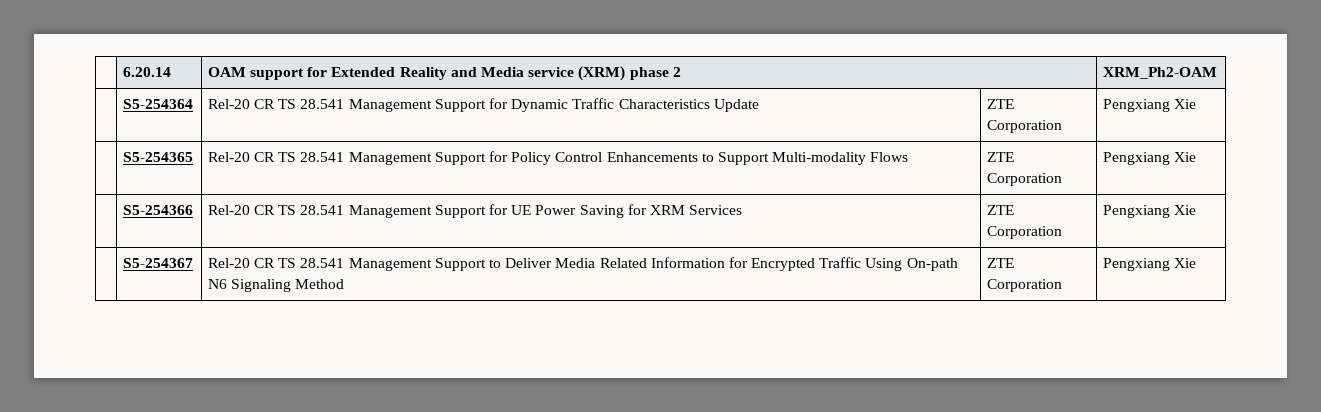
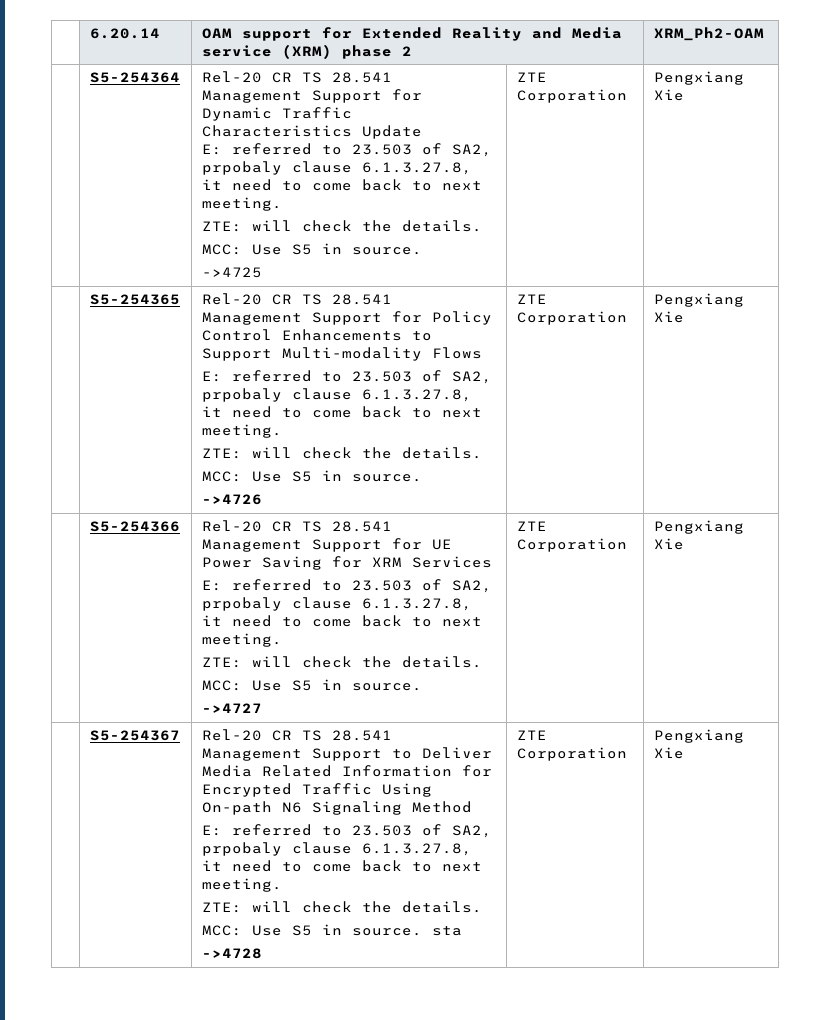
(759, 105) none -> [201,143,492,157] [201,161,472,175] [201,179,482,191] [201,197,282,211] [201,220,482,232] [201,243,422,255] [201,267,262,278] // E: referred to 23.503 of SA2, prpobaly clause 6.1.3.27.8, it need to come back to next meeting. // ZTE: will check the details. // MCC: Use S5 in source. // ->4725
(909, 157) none -> [201,370,492,384] [201,388,472,402] [201,406,482,418] [201,424,282,438] [201,447,482,459] [201,470,422,482] [201,494,262,505] // E: referred to 23.503 of SA2, prpobaly clause 6.1.3.27.8, it need to come back to next meeting. // ZTE: will check the details. // MCC: Use S5 in source. // ->4726
(743, 210) none -> [201,579,492,593] [201,597,472,611] [201,615,482,627] [201,633,282,647] [201,656,482,668] [201,679,422,691] [201,703,262,713] // E: referred to 23.503 of SA2, prpobaly clause 6.1.3.27.8, it need to come back to next meeting. // ZTE: will check the details. // MCC: Use S5 in source. // ->4727
(345, 284) none -> [201,824,492,838] [201,842,472,856] [201,860,482,872] [201,878,282,892] [201,901,482,913] [201,924,462,936] [201,948,262,959] // E: referred to 23.503 of SA2, prpobaly clause 6.1.3.27.8, it need to come back to next meeting. // ZTE: will check the details. // MCC: Use S5 in source. sta // ->4728

